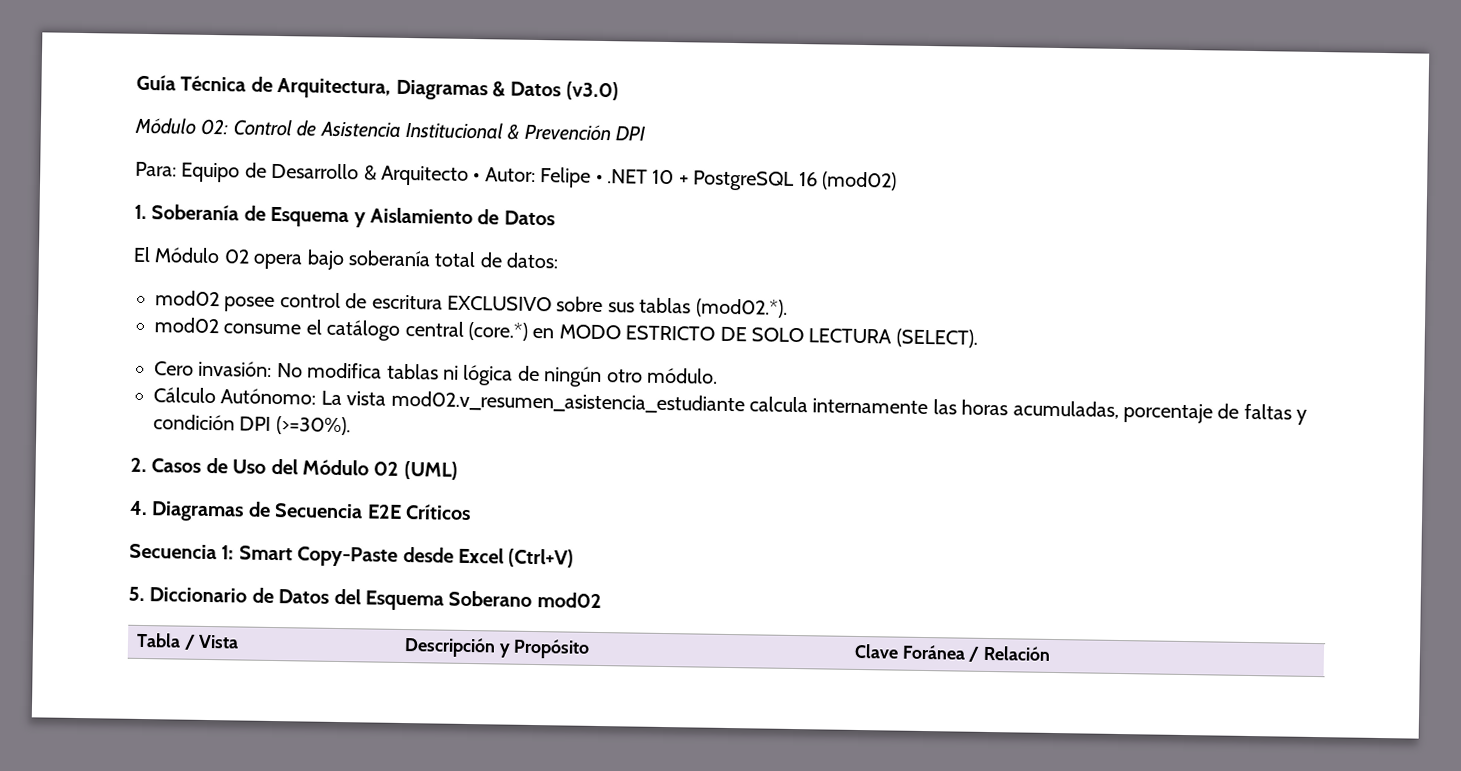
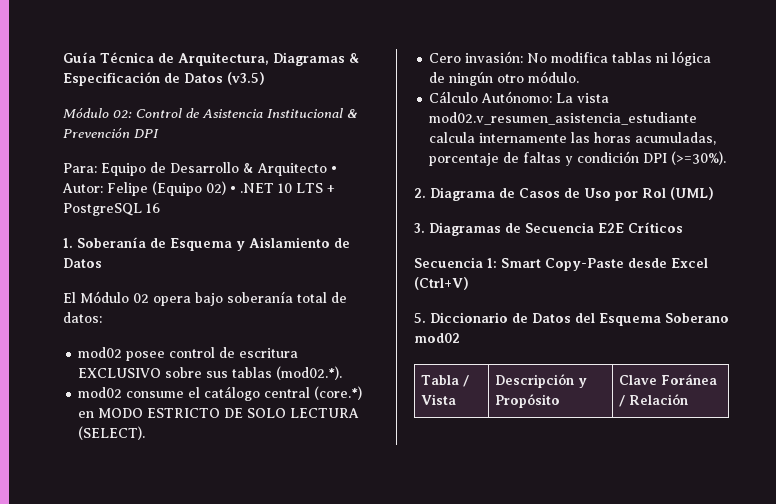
[510,81,619,101] Datos (v3.0) -> [63,72,265,86] Especificación de Datos (v3.5)
(592, 177) none -> [152,181,226,196] (Equipo 02)
(675, 177) none -> [296,183,323,193] LTS
[821,171,897,191] (mod02) -> (160, 208) none
(147, 465) none -> [430,187,515,201] Diagrama de
[270,458,400,476] del Módulo 02 -> [615,188,666,201] por Rol
[129,500,148,516] 4. -> [414,223,425,233] 3.

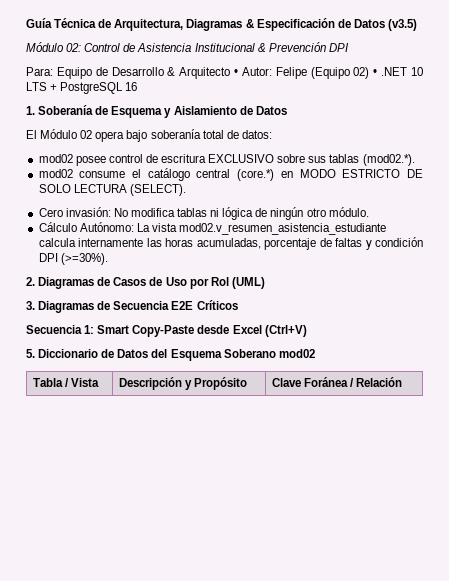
[430,187,495,201] Diagrama -> [38,277,95,289] Diagramas

